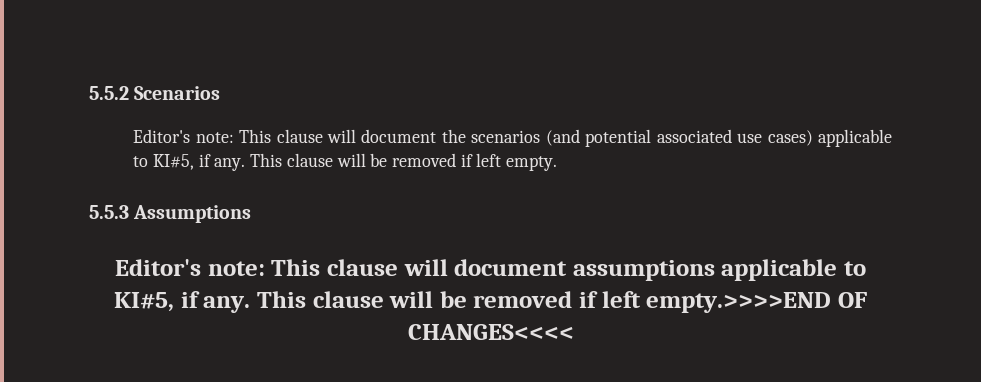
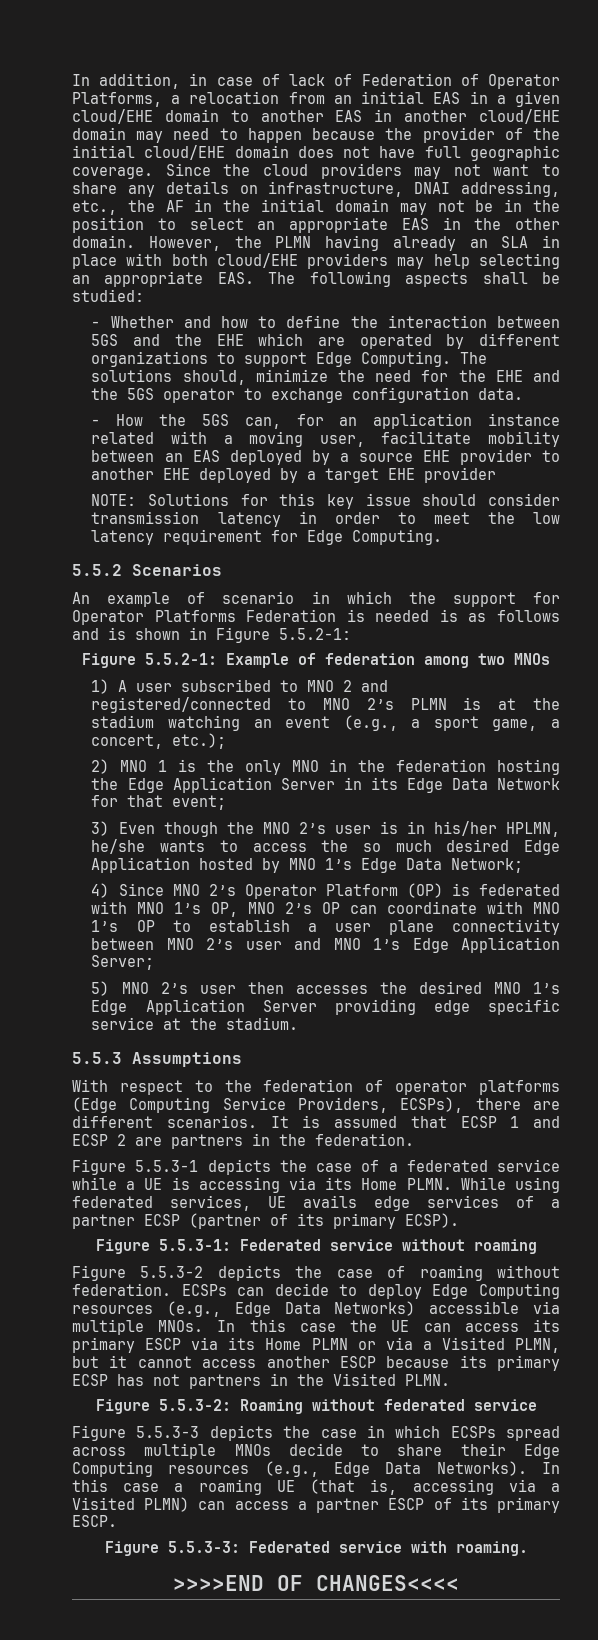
[89,86,221,100] [133,129,893,147] [133,153,558,171] [89,205,252,223] [115,259,866,281] [114,291,832,313] 5.5.2 Scenarios // Editor's note: This clause will document the scenarios (and potential associated use cases) applicable to KI#5, if any. This clause will be removed if left empty. // 5.5.3 Assumptions // Editor's note: This clause will document assumptions applicable to KI#5, if any. This clause will be removed if left empty.>>>>END -> [72,73,560,89] [72,91,560,107] [72,109,560,124] [72,127,560,143] [72,145,560,161] [72,163,560,179] [72,181,560,197] [72,199,560,215] [72,217,560,233] [72,235,560,251] [72,253,560,269] [72,271,560,287] [72,289,144,302] [91,315,560,328] [91,333,560,349] [91,351,488,367] [91,369,560,385] [91,387,524,403] [91,413,560,429] [91,431,560,447] [91,449,560,465] [91,467,497,483] [91,493,560,509] [91,511,560,527] [91,529,443,545] [72,564,222,576] [72,591,560,607] [72,609,560,625] [72,627,351,643] [82,653,550,668] [91,679,389,694] [91,697,560,713] [91,715,560,731] [91,733,227,749] [91,759,560,775] [91,777,560,793] [91,795,227,810] [91,821,560,837] [91,839,560,855] [91,857,524,873] [91,883,560,899] [91,901,560,917] [91,919,560,935] [91,937,560,953] [91,955,155,970] [91,981,560,996] [91,999,560,1015] [91,1017,299,1030] [72,1052,242,1067] [72,1079,560,1095] [72,1097,560,1113] [72,1115,560,1128] [72,1133,414,1149] [72,1159,560,1175] [72,1177,560,1193] [72,1195,560,1211] [72,1213,459,1229] [95,1239,537,1254] [72,1265,560,1281] [72,1283,560,1299] [72,1301,560,1317] [72,1319,560,1335] [72,1337,561,1353] [72,1355,560,1371] [72,1373,450,1389] [95,1399,537,1414] [72,1425,560,1441] [72,1443,560,1459] [72,1461,560,1477] [72,1479,560,1495] [72,1497,560,1513] [72,1515,117,1527] [104,1541,528,1556] [173,1575,264,1591] In addition, in case of lack of Federation of Operator Platforms, a relocation from an initial EAS in a given cloud/EHE domain to another EAS in another cloud/EHE domain may need to happen because the provider of the initial cloud/EHE domain does not have full geographic coverage. Since the cloud providers may not want to share any details on infrastructure, DNAI addressing, etc., the AF in the initial domain may not be in the position to select an appropriate EAS in the other domain. However, the PLMN having already an SLA in place with both cloud/EHE providers may help selecting an appropriate EAS. The following aspects shall be studied: // - Whether and how to define the interaction between 5GS and the EHE which are operated by different organizations to support Edge Computing. The solutions should, minimize the need for the EHE and the 5GS operator to exchange configuration data. // - How the 5GS can, for an application instance related with a moving user, facilitate mobility between an EAS deployed by a source EHE provider to another EHE deployed by a target EHE provider // NOTE: Solutions for this key issue should consider transmission latency in order to meet the low latency requirement for Edge Computing. // 5.5.2 Scenarios // An example of scenario in which the support for Operator Platforms Federation is needed is as follows and is shown in Figure 5.5.2-1: // Figure 5.5.2-1: Example of federation among two MNOs // 1) A user subscribed to MNO 2 and registered/connected to MNO 2’s PLMN is at the stadium watching an event (e.g., a sport game, a concert, etc.); // 2) MNO 1 is the only MNO in the federation hosting the Edge Application Server in its Edge Data Network for that event; // 3) Even though the MNO 2’s user is in his/her HPLMN, he/she wants to access the so much desired Edge Application hosted by MNO 1’s Edge Data Network; // 4) Since MNO 2’s Operator Platform (OP) is federated with MNO 1’s OP, MNO 2’s OP can coordinate with MNO 1’s OP to establish a user plane connectivity between MNO 2’s user and MNO 1’s Edge Application Server; // 5) MNO 2’s user then accesses the desired MNO 1’s Edge Application Server providing edge specific service at the stadium. // 5.5.3 Assumptions // With respect to the federation of operator platforms (Edge Computing Service Providers, ECSPs), there are different scenarios. It is assumed that ECSP 1 and ECSP 2 are partners in the federation. // Figure 5.5.3-1 depicts the case of a federated service while a UE is accessing via its Home PLMN. While using federated services, UE avails edge services of a partner ECSP (partner of its primary ECSP). // Figure 5.5.3-1: Federated service without roaming // Figure 5.5.3-2 depicts the case of roaming without federation. ECSPs can decide to deploy Edge Computing resources (e.g., Edge Data Networks) accessible via multiple MNOs. In this case the UE can access its primary ESCP via its Home PLMN or via a Visited PLMN, but it cannot access another ESCP because its primary ECSP has not partners in the Visited PLMN. // Figure 5.5.3-2: Roaming without federated service // Figure 5.5.3-3 depicts the case in which ECSPs spread across multiple MNOs decide to share their Edge Computing resources (e.g., Edge Data Networks). In this case a roaming UE (that is, accessing via a Visited PLMN) can access a partner ESCP of its primary ESCP. // Figure 5.5.3-3: Federated service with roaming. // >>>>END

